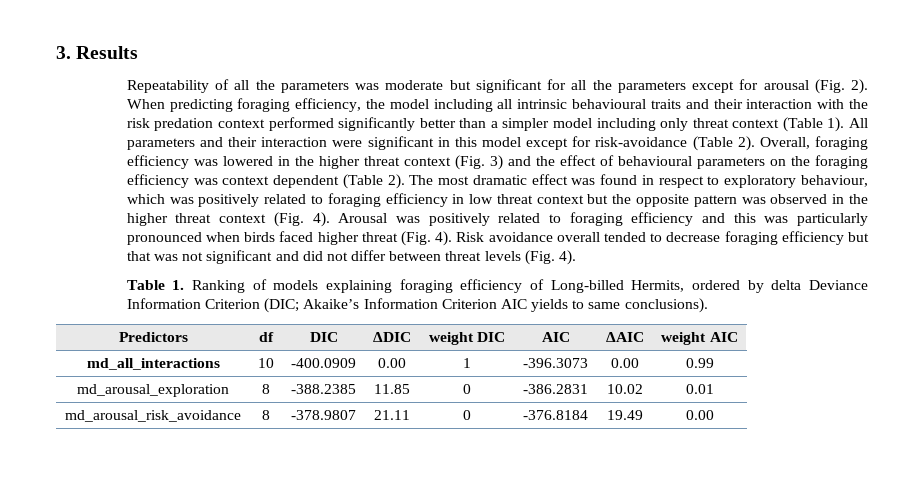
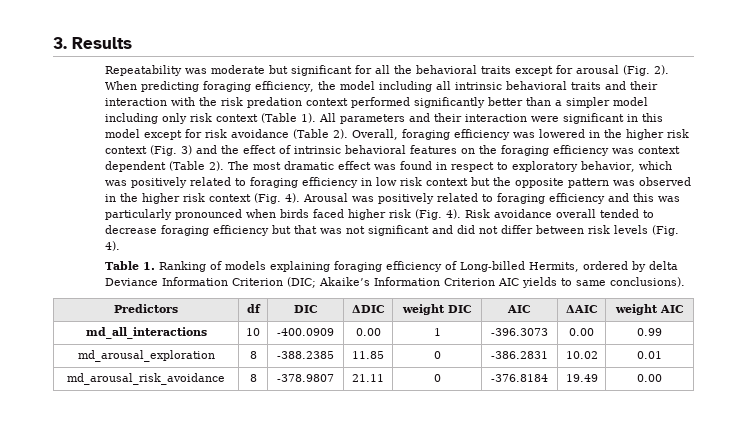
[215,79,349,93] of all the parameters -> (183, 70) none
[617,81,686,93] parameters -> [416,65,512,74] behavioral traits
[572,99,647,109] behavioural -> [506,81,568,90] behavioral
[692,118,729,128] threat -> [190,113,213,122] risk
[595,137,688,147] risk-avoidance -> [205,129,290,138] risk avoidance
[363,156,400,166] threat -> [667,129,690,138] risk
[617,156,765,169] behavioural parameters -> [294,145,458,154] intrinsic behavioral features
[801,175,869,187] behaviour, -> [581,161,636,172] behavior,
[496,194,533,204] threat -> [400,177,423,186] risk
[175,213,212,223] threat -> [183,193,206,202] risk
[361,232,398,242] threat -> [389,209,412,218] risk
[445,251,482,261] threat -> [588,225,611,234] risk

